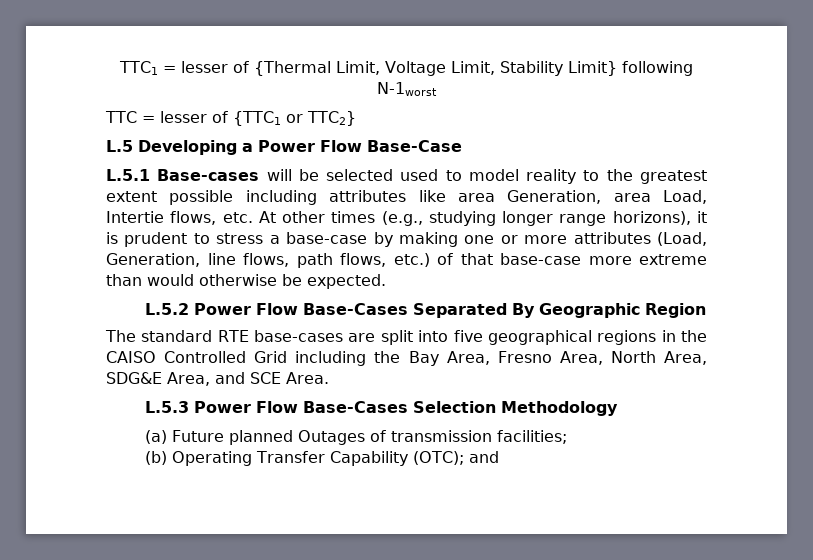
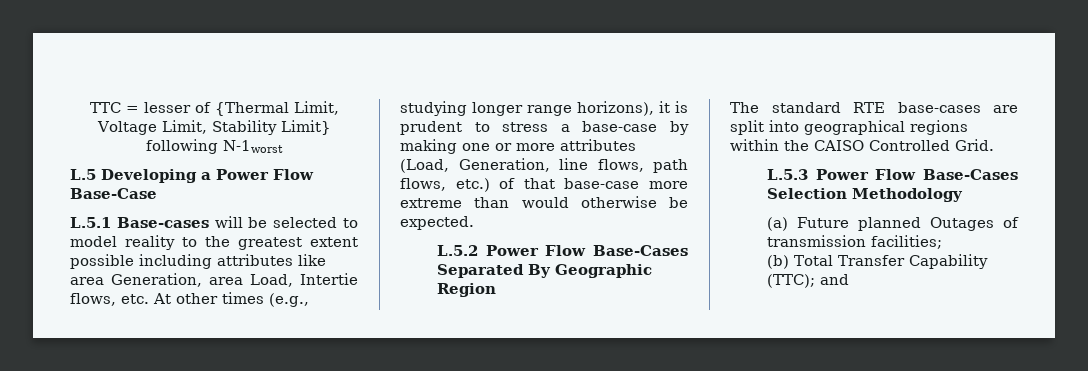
[119,61,158,75] TTC1 -> [89,102,121,113] TTC
[105,111,356,126] // TTC = lesser of {TTC1 or TTC2} -> (283, 146) none
[400,169,439,181] used -> (338, 222) none
[453,330,483,342] five -> (799, 126) none
[661,330,676,342] in -> [730,139,779,151] within
[254,351,707,366] [106,372,329,386] Grid including the Bay Area, Fresno Area, North Area, SDG&E Area, and SCE Area. -> [955,139,994,151] Grid.
[172,451,253,466] Operating -> [793,255,833,266] Total
[413,451,465,465] (OTC); -> [766,274,815,288] (TTC);

